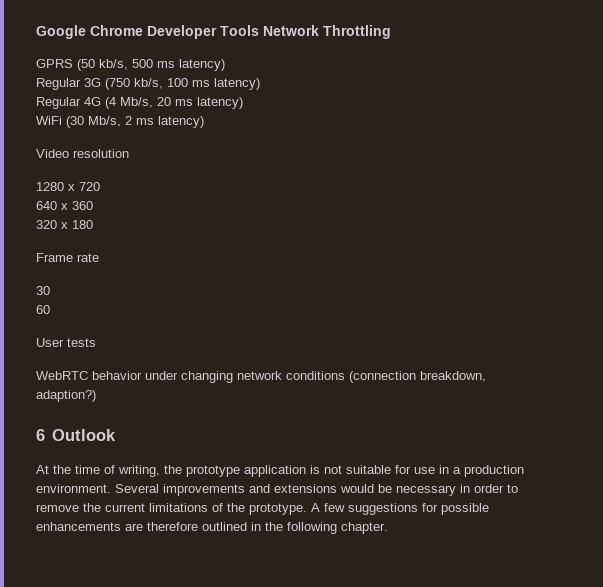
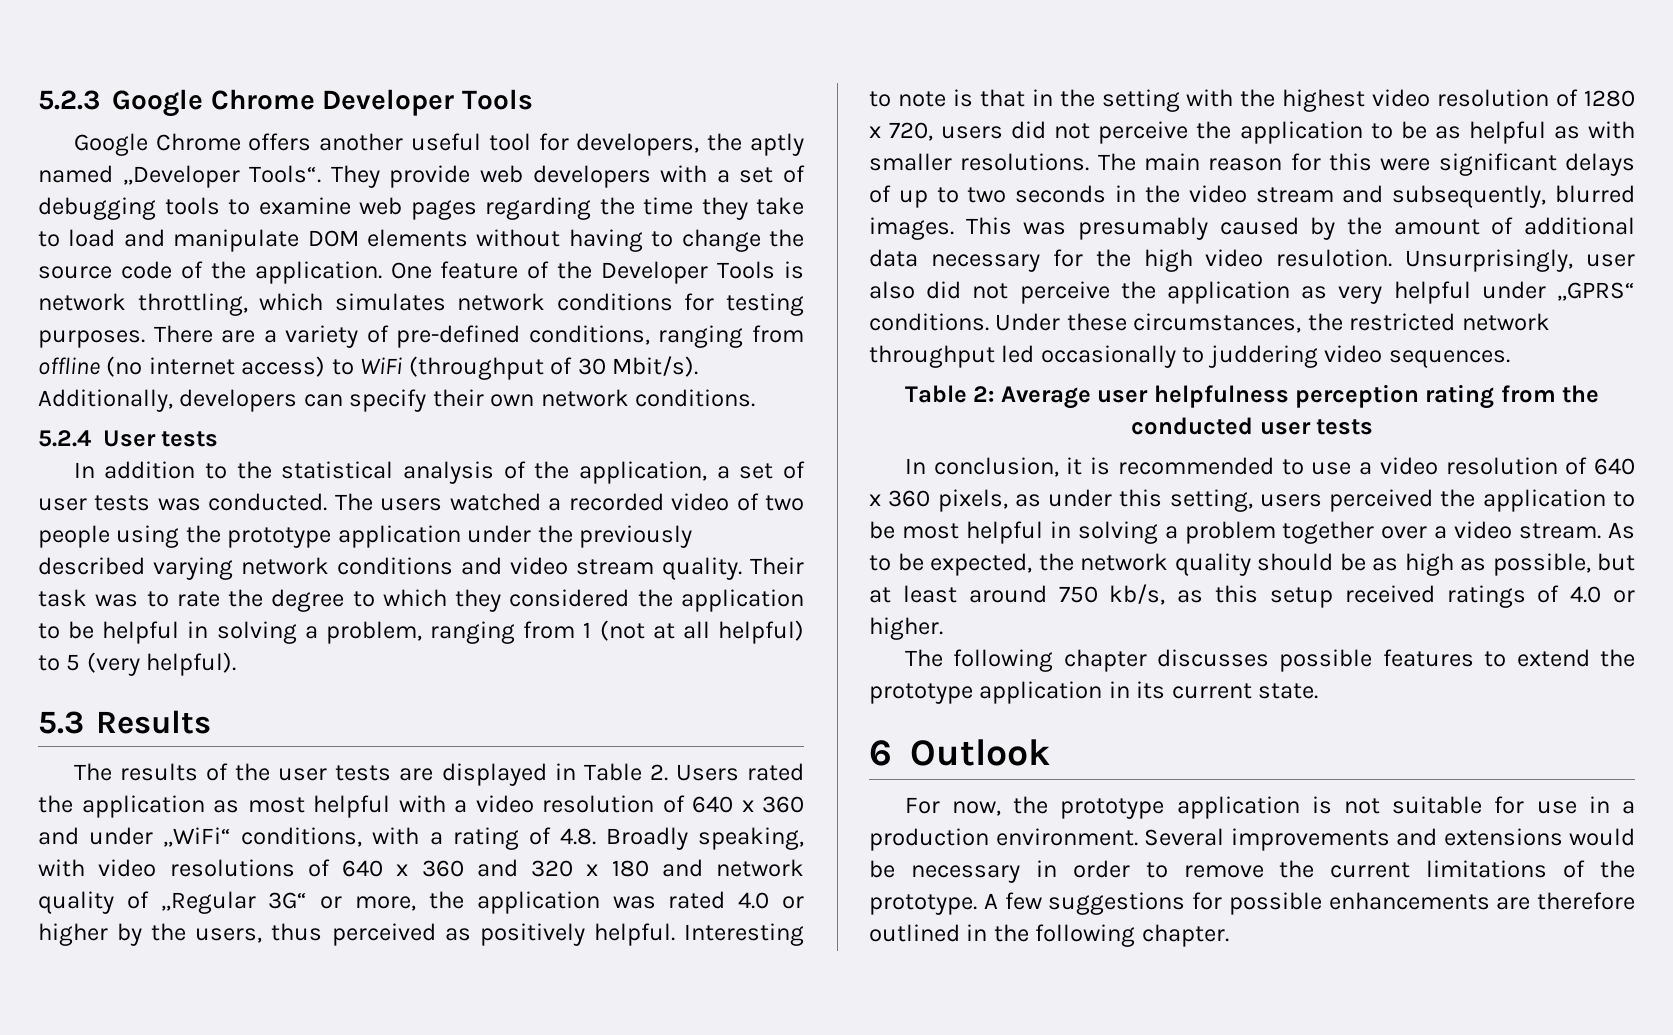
(36, 32) none -> [38,90,100,110] 5.2.3
[263,25,391,39] [36,59,225,71] [36,78,260,90] [36,97,243,109] [36,116,204,128] [36,149,129,158] [36,182,100,191] [36,201,93,210] [36,220,93,229] [36,253,99,262] [36,286,50,295] [36,305,50,314] [36,338,96,347] [36,371,486,383] [36,390,96,402] [36,429,116,441] [36,465,160,477] Network Throttling // GPRS (50 kb/s, 500 ms latency) // Regular 3G (750 kb/s, 100 ms latency) // Regular 4G (4 Mb/s, 20 ms latency) // WiFi (30 Mb/s, 2 ms latency) // Video resolution // 1280 x 720 // 640 x 360 // 320 x 180 // Frame rate // 30 // 60 // User tests // WebRTC behavior under changing network conditions (connection breakdown, adaption?) // 6 Outlook // At the time of writing, -> [73,133,804,156] [38,165,806,188] [38,197,804,220] [38,229,804,252] [38,261,804,284] [38,293,804,316] [38,325,804,348] [38,356,699,380] [38,389,756,412] [38,430,219,447] [73,461,805,484] [38,493,804,511] [38,525,693,548] [38,557,804,580] [38,589,804,612] [38,620,805,644] [38,652,237,676] [38,710,211,734] [73,763,804,786] [38,795,804,818] [38,827,805,850] [38,859,804,877] [38,891,805,914] [38,923,804,946] [869,89,1635,112] [869,121,1635,144] [869,153,1635,176] [869,185,1635,208] [869,217,1635,240] [869,249,1635,272] [869,281,1635,304] [869,313,1550,333] [869,345,1510,368] [904,384,1600,409] [1131,417,1373,435] [904,457,1635,477] [869,489,1635,512] [869,521,1635,544] [869,553,1635,576] [869,584,1635,608] [869,617,943,640] [904,649,1635,672] [869,681,1319,704] [869,739,1051,766] [904,797,1002,816] // Google Chrome offers another useful tool for developers, the aptly named „Developer Tools“. They provide web developers with a set of debugging tools to examine web pages regarding the time they take to load and manipulate DOM elements without having to change the source code of the application. One feature of the Developer Tools is network throttling, which simulates network conditions for testing purposes. There are a variety of pre-defined conditions, ranging from offline (no internet access) to WiFi (throughput of 30 Mbit/s). Additionally, developers can specify their own network conditions. // 5.2.4 User tests // In addition to the statistical analysis of the application, a set of user tests was conducted. The users watched a recorded video of two people using the prototype application under the previously described varying network conditions and video stream quality. Their task was to rate the degree to which they considered the application to be helpful in solving a problem, ranging from 1 (not at all helpful) to 5 (very helpful). // 5.3 Results // The results of the user tests are displayed in Table 2. Users rated the application as most helpful with a video resolution of 640 x 360 and under „WiFi“ conditions, with a rating of 4.8. Broadly speaking, with video resolutions of 640 x 360 and 320 x 180 and network quality of „Regular 3G“ or more, the application was rated 4.0 or higher by the users, thus perceived as positively helpful. Interesting to note is that in the setting with the highest video resolution of 1280 x 720, users did not perceive the application to be as helpful as with smaller resolutions. The main reason for this were significant delays of up to two seconds in the video stream and subsequently, blurred images. This was presumably caused by the amount of additional data necessary for the high video resulotion. Unsurprisingly, user also did not perceive the application as very helpful under „GPRS“ conditions. Under these circumstances, the restricted network throughput led occasionally to juddering video sequences. // Table 2: Average user helpfulness perception rating from the conducted user tests // In conclusion, it is recommended to use a video resolution of 640 x 360 pixels, as under this setting, users perceived the application to be most helpful in solving a problem together over a video stream. As to be expected, the network quality should be as high as possible, but at least around 750 kb/s, as this setup received ratings of 4.0 or higher. // The following chapter discusses possible features to extend the prototype application in its current state. // 6 Outlook // For now,

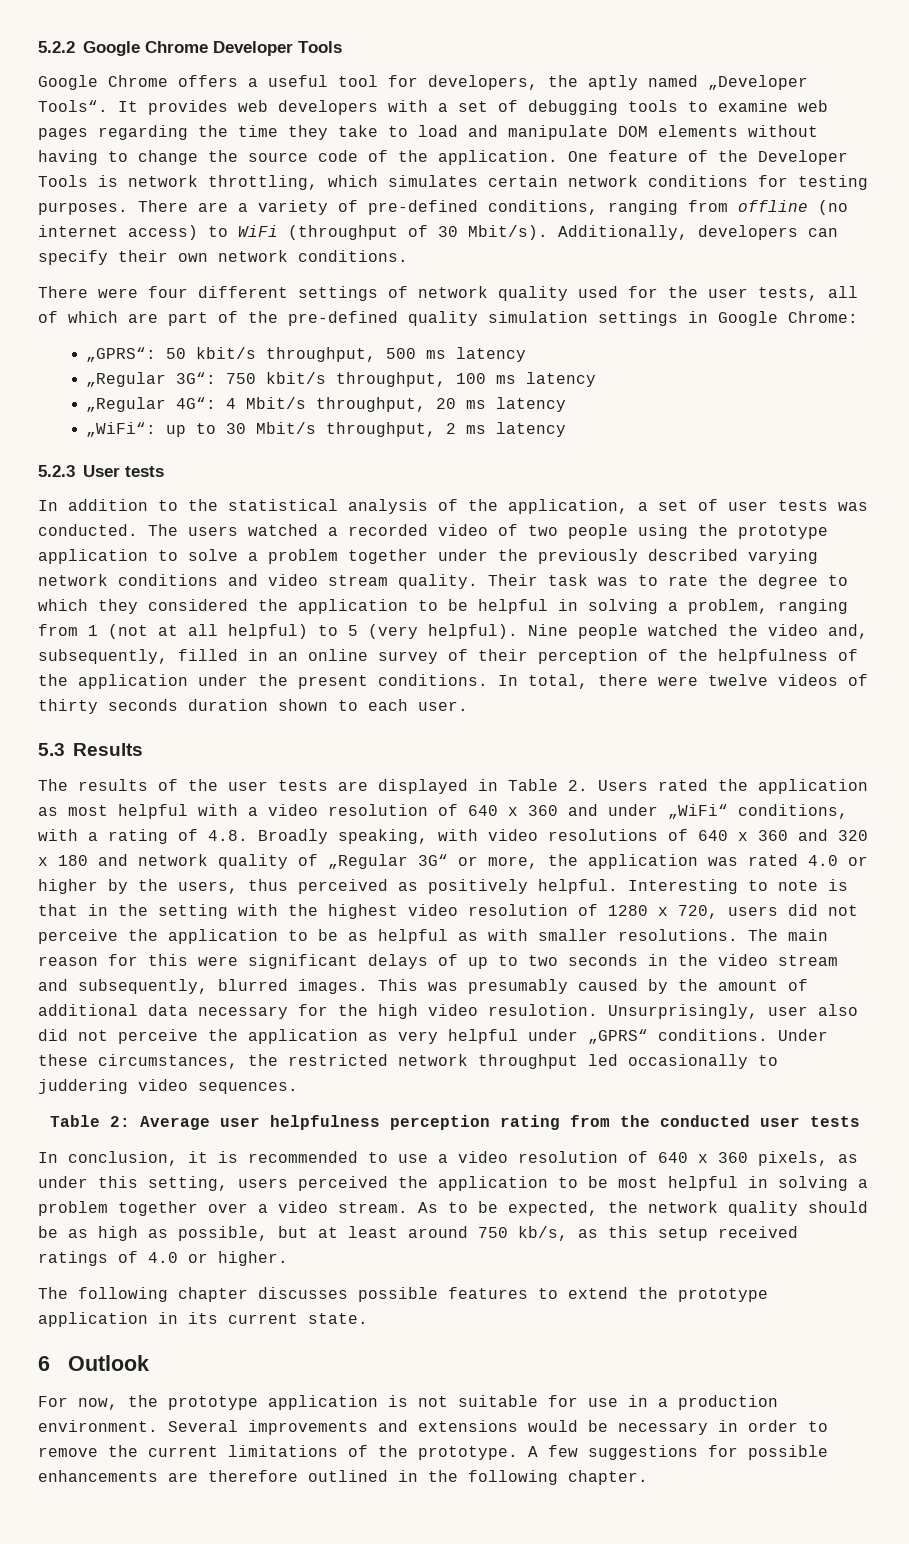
[38,90,100,110] 5.2.3 -> [38,41,75,53] 5.2.2
[319,133,404,151] another -> [248,78,258,87] a
[330,165,471,188] They provide -> [118,100,228,115] It provides
(446, 302) none -> [488,175,558,187] certain
[38,430,91,447] 5.2.4 -> [38,286,858,301] [38,311,858,326] [86,347,527,362] [86,372,597,387] [86,397,567,412] [86,422,567,437] [38,465,75,477] There were four different settings of network quality used for the user tests, all of which are part of the pre-defined quality simulation settings in Google Chrome: // „GPRS“: 50 kbit/s throughput, 500 ms latency // „Regular 3G“: 750 kbit/s throughput, 100 ms latency // „Regular 4G“: 4 Mbit/s throughput, 20 ms latency // „WiFi“: up to 30 Mbit/s throughput, 2 ms latency // 5.2.3
(461, 536) none -> [158,549,428,564] to solve a problem together
(237, 664) none -> [528,624,868,639] [38,649,858,664] [38,674,868,689] [38,699,468,714] Nine people watched the video and, subsequently, filled in an online survey of their perception of the helpfulness of the application under the present conditions. In total, there were twelve videos of thirty seconds duration shown to each user.

